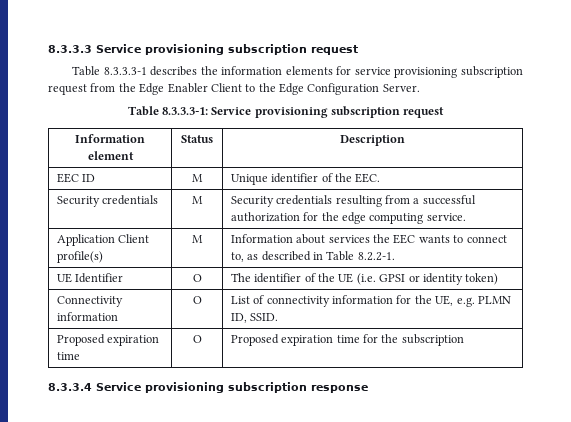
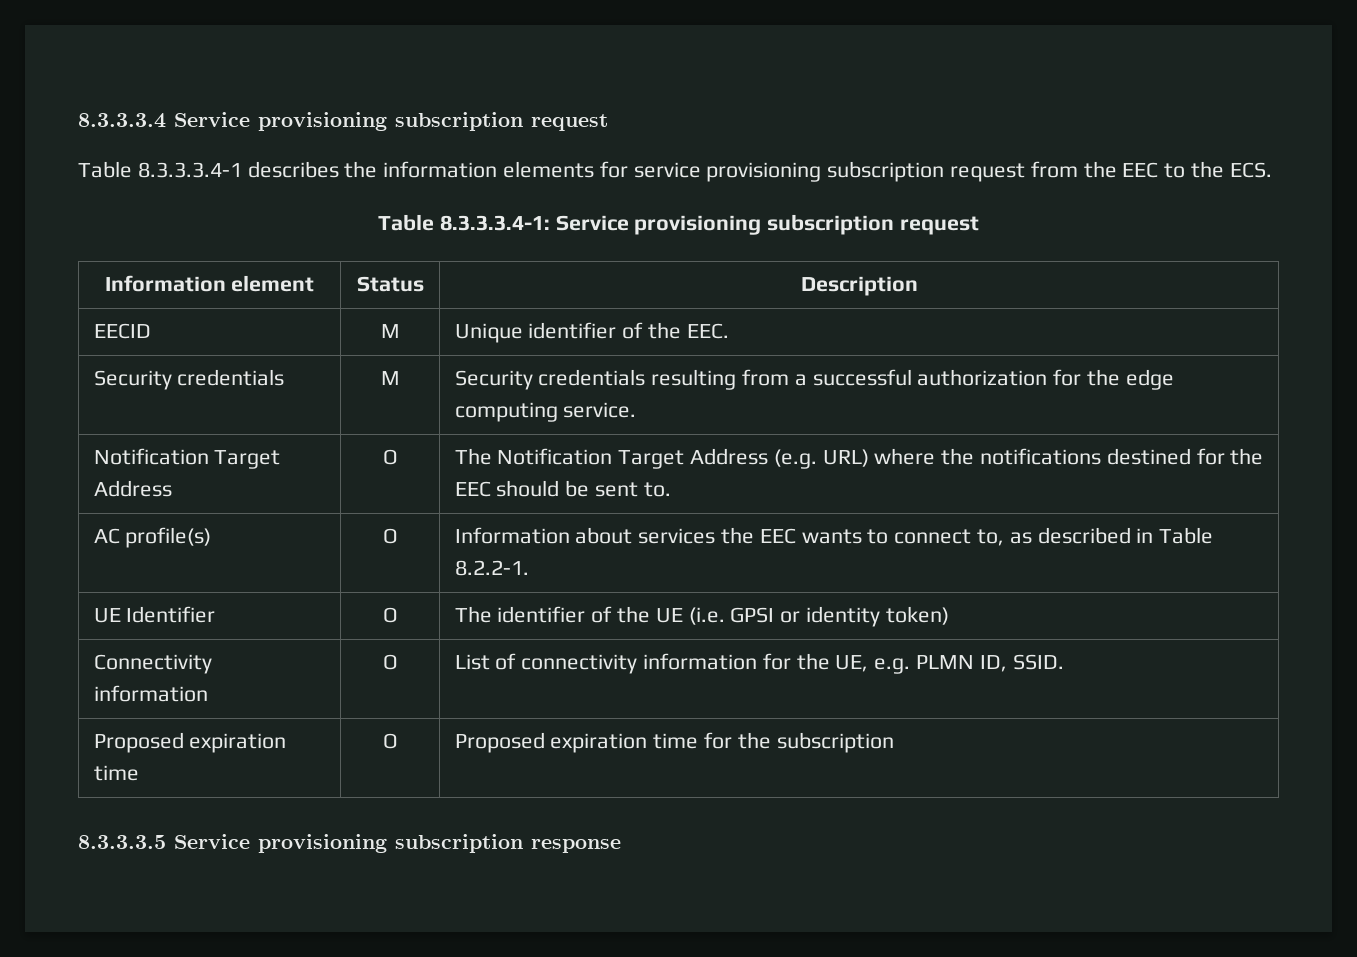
[48,45,92,53] 8.3.3.3 -> [78,113,166,128] 8.3.3.3.4
[103,67,147,75] 8.3.3.3-1 -> [137,162,242,178] 8.3.3.3.4-1
[139,83,420,95] [127,106,208,116] Edge Enabler Client to the Edge Configuration Server. // Table 8.3.3.3-1: -> [1122,161,1272,178] [377,214,550,231] EEC to the ECS. // Table 8.3.3.3.4-1:
[56,173,96,183] EEC ID -> [93,323,151,339] EECID
[56,234,150,246] Application Client -> [93,448,281,469] [93,480,172,497] [382,449,398,465] [454,448,1264,469] [454,480,671,497] [93,528,120,544] Notification Target Address | O | The Notification Target Address (e.g. URL) where the notifications destined for the EEC should be sent to. // AC
[192,235,203,243] M -> [382,528,398,544] O
[48,383,92,391] 8.3.3.4 -> [78,835,166,849] 8.3.3.3.5

